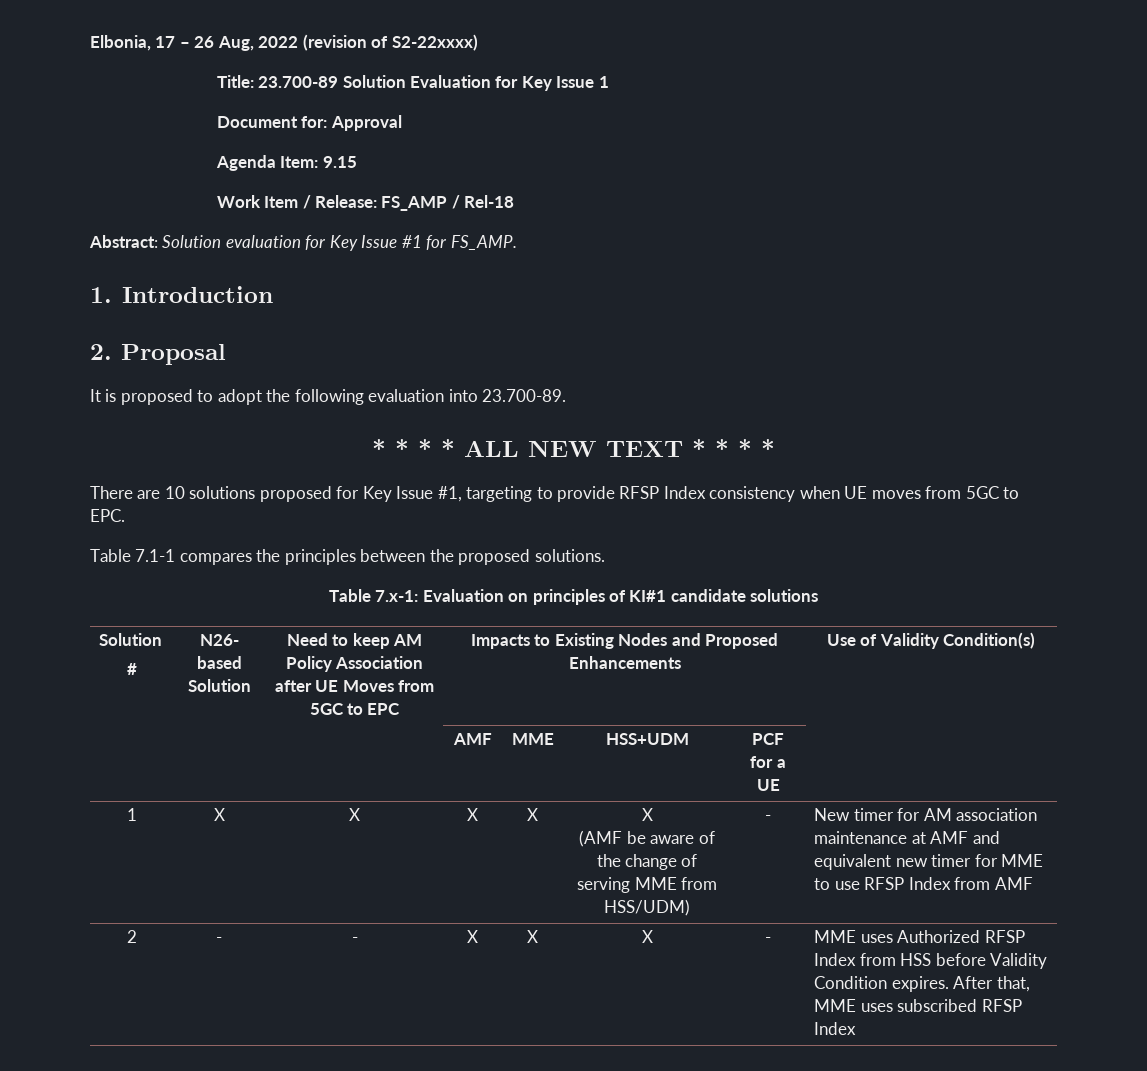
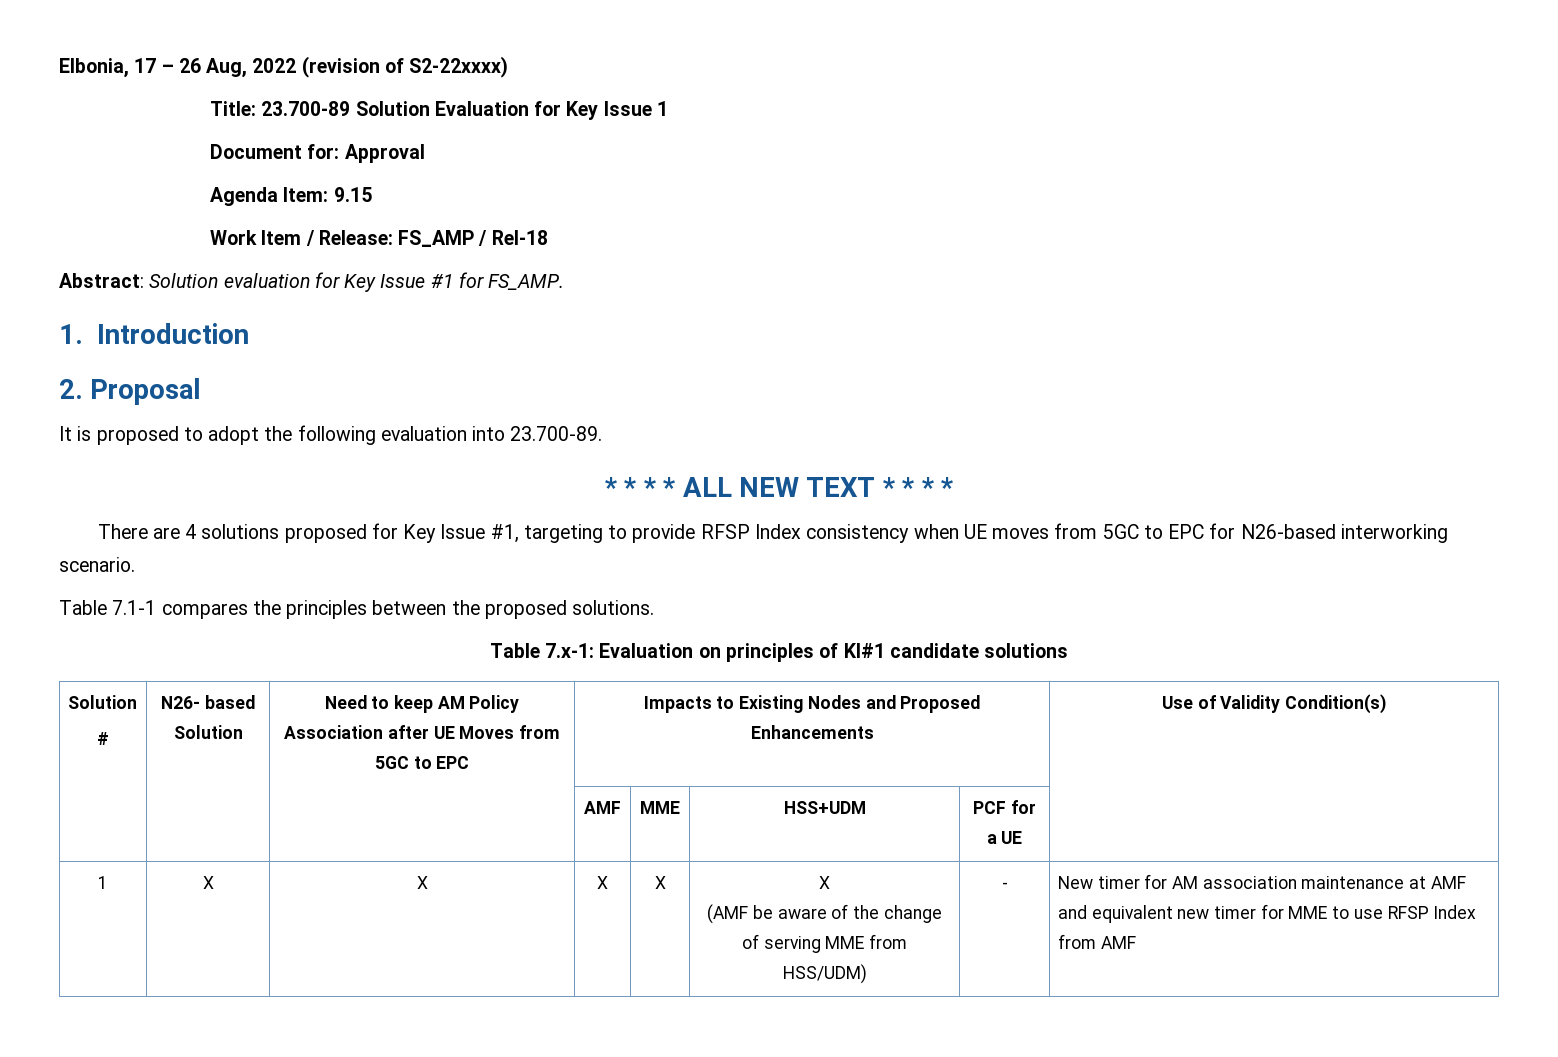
[164,486,185,499] 10 -> [185,524,197,539] 4
[90,509,125,522] EPC. -> [1168,523,1448,543] [59,557,135,572] EPC for N26-based interworking scenario.
[126,930,137,943] [216,937,222,943] [351,937,358,943] [467,930,478,943] [527,930,538,943] [641,930,653,943] [765,937,771,943] [814,930,1025,943] [814,953,1048,969] [814,976,1030,992] [814,999,1022,1012] [814,1022,857,1035] // 2 | - | - | X | X | X | - | MME uses Authorized RFSP Index from HSS before Validity Condition expires. After that, MME uses subscribed RFSP Index -> (1136, 942) none

